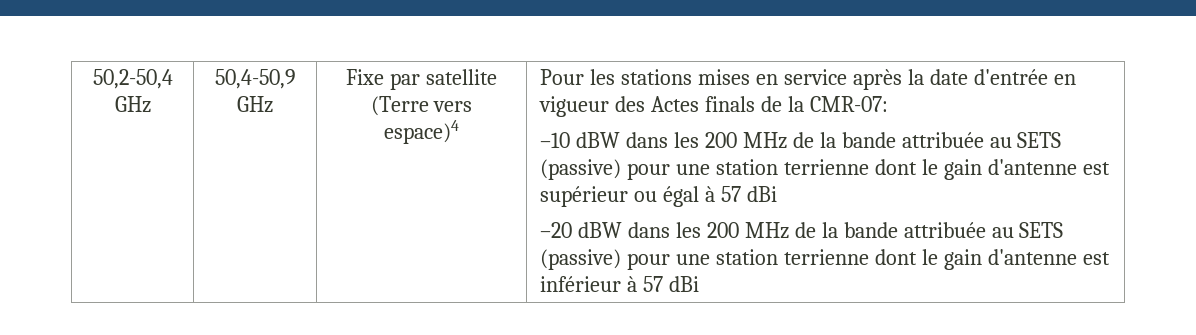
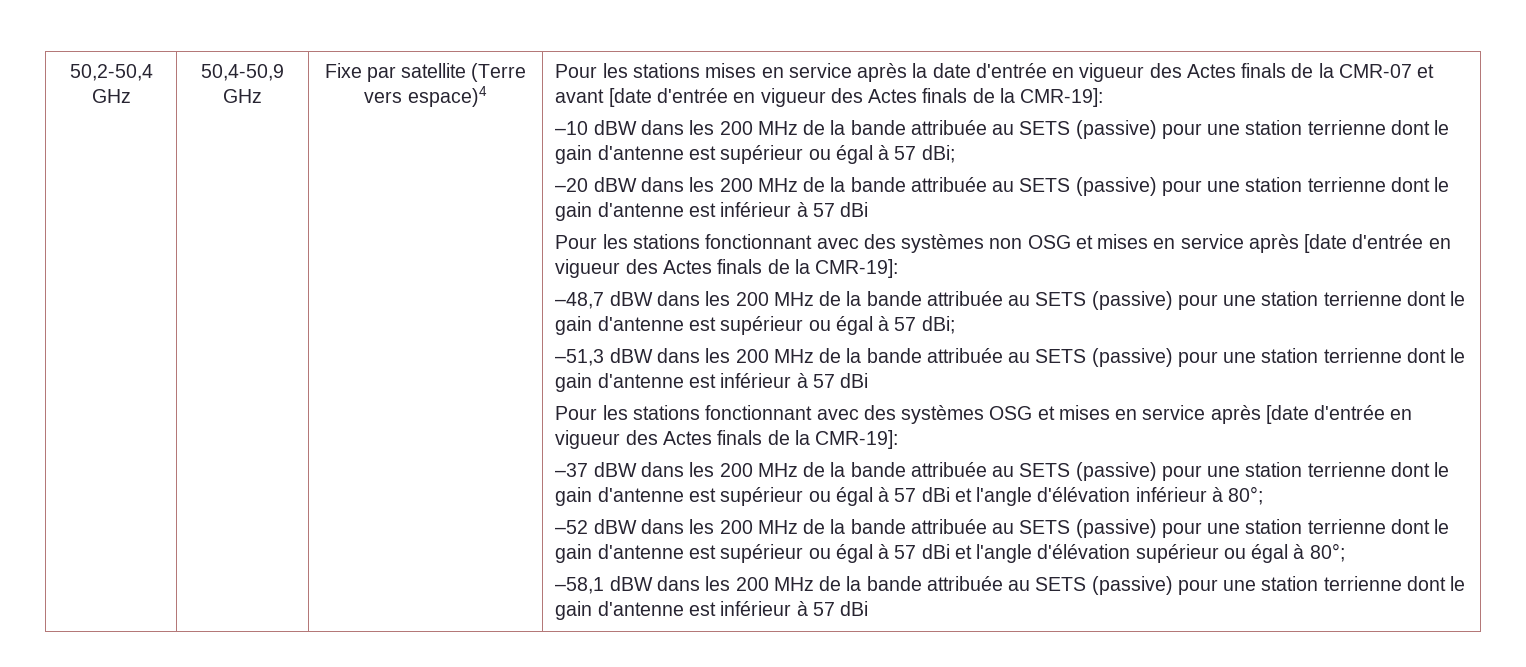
[809,96,888,112] CMR-07: -> [1338,64,1435,78] [555,88,1104,107] CMR-07 et avant [date d'entrée en vigueur des Actes finals de la CMR-19]:
[746,186,777,202] dBi -> [921,145,955,163] dBi;
(699, 284) none -> [555,234,1451,253] [555,259,899,278] [555,291,1466,310] [555,316,955,335] [555,348,1466,367] [555,373,869,392] [555,405,1413,424] [555,430,899,449] [555,462,1450,481] [555,486,1264,506] [555,519,1450,538] [555,543,1345,563] [555,576,1466,595] [555,601,869,620] // Pour les stations fonctionnant avec des systèmes non OSG et mises en service après [date d'entrée en vigueur des Actes finals de la CMR-19]: // –48,7 dBW dans les 200 MHz de la bande attribuée au SETS (passive) pour une station terrienne dont le gain d'antenne est supérieur ou égal à 57 dBi; // –51,3 dBW dans les 200 MHz de la bande attribuée au SETS (passive) pour une station terrienne dont le gain d'antenne est inférieur à 57 dBi // Pour les stations fonctionnant avec des systèmes OSG et mises en service après [date d'entrée en vigueur des Actes finals de la CMR-19]: // –37 dBW dans les 200 MHz de la bande attribuée au SETS (passive) pour une station terrienne dont le gain d'antenne est supérieur ou égal à 57 dBi et l'angle d'élévation inférieur à 80°; // –52 dBW dans les 200 MHz de la bande attribuée au SETS (passive) pour une station terrienne dont le gain d'antenne est supérieur ou égal à 57 dBi et l'angle d'élévation supérieur ou égal à 80°; // –58,1 dBW dans les 200 MHz de la bande attribuée au SETS (passive) pour une station terrienne dont le gain d'antenne est inférieur à 57 dBi

